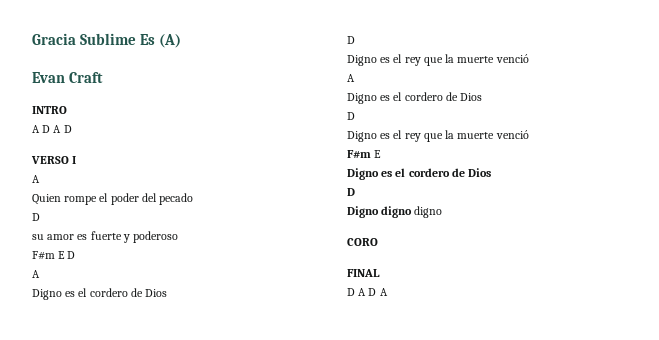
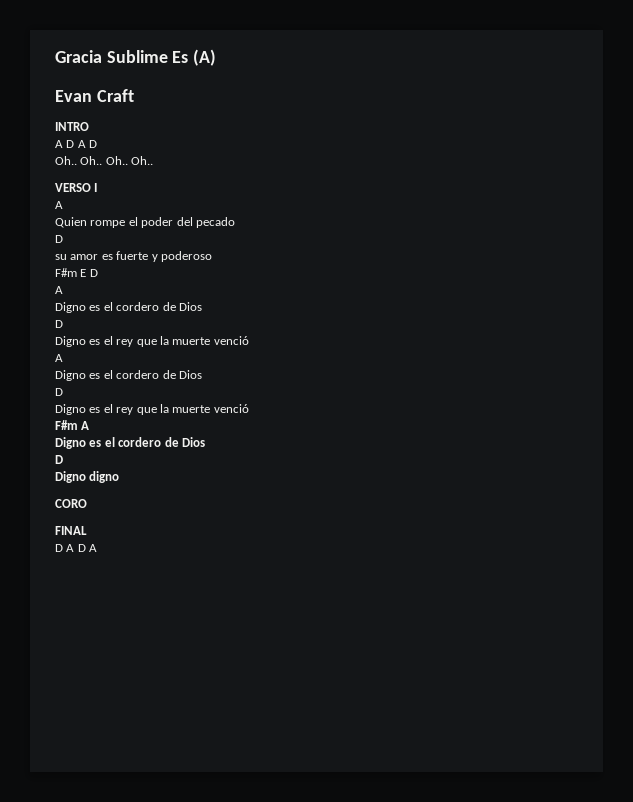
(72, 129) none -> [55,156,154,165] // Oh.. Oh.. Oh.. Oh..
[374,150,382,158] E -> [81,421,90,430] A
[414,206,443,218] digno -> (120, 477) none

